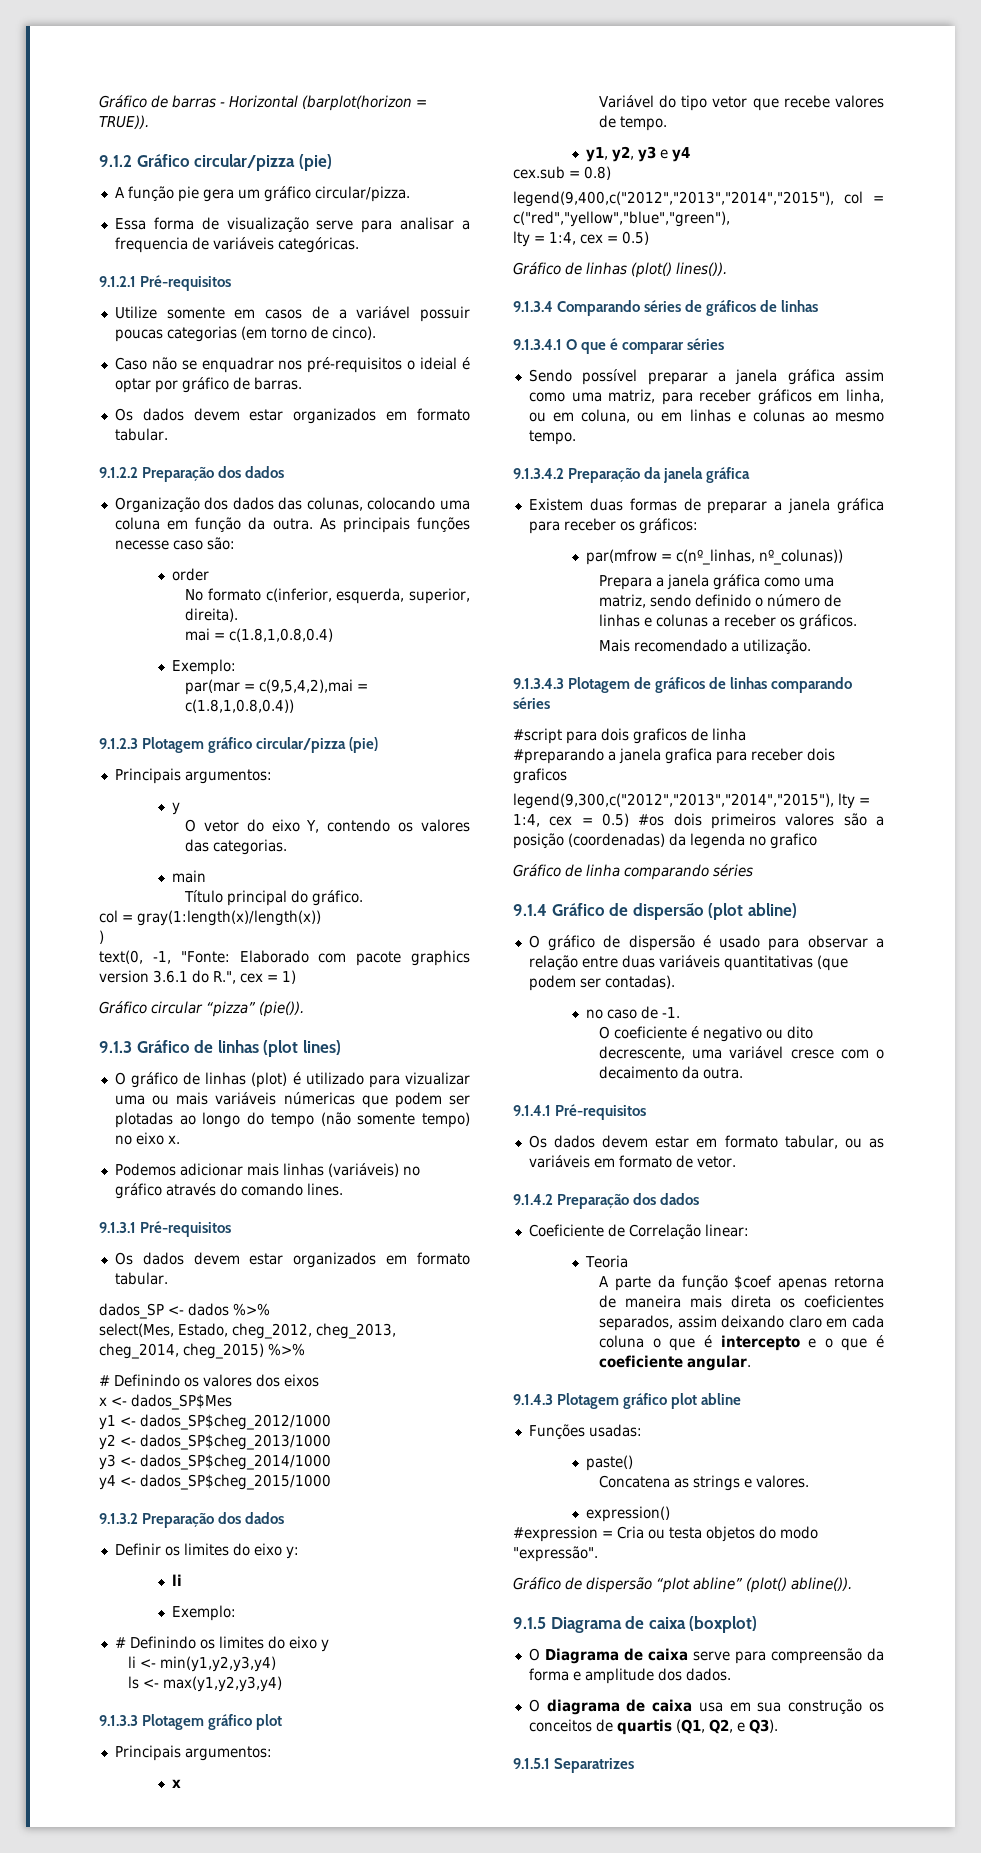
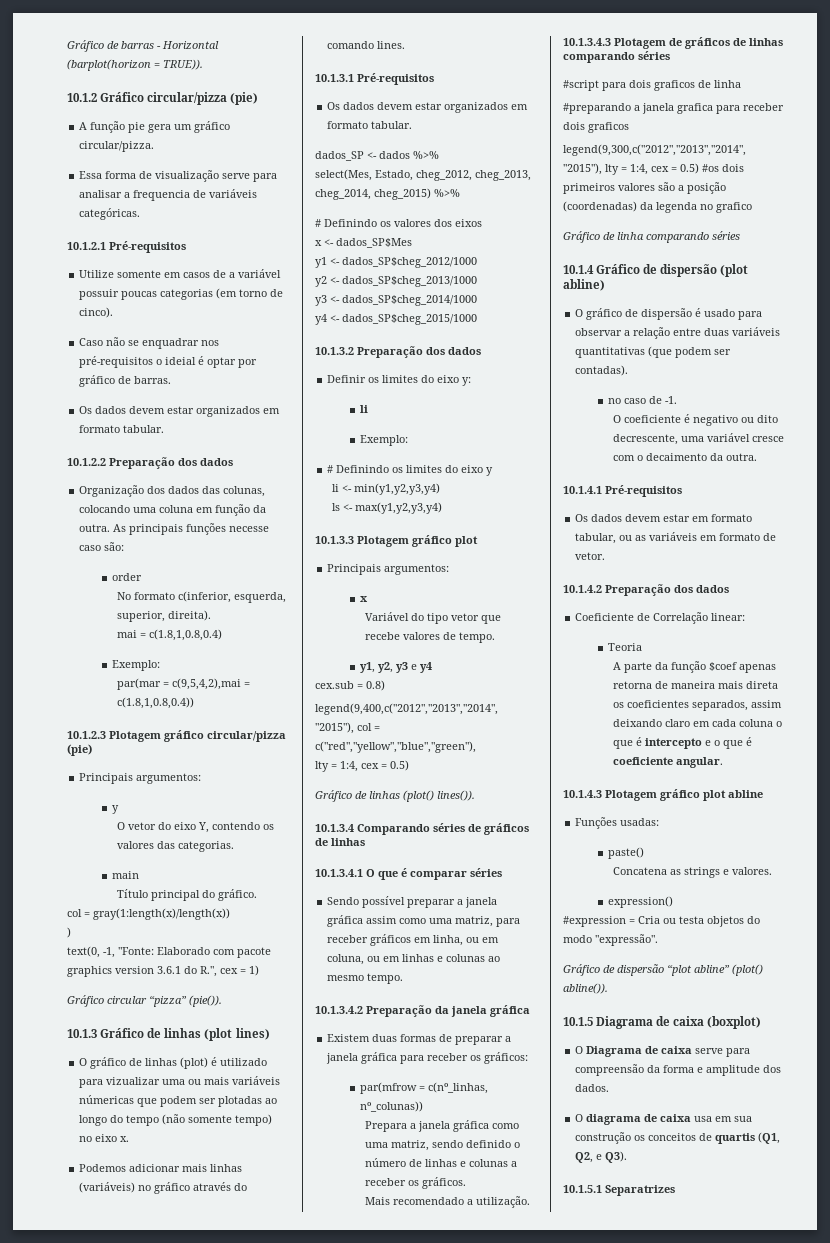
[99,155,132,167] 9.1.2 -> [67,93,97,102] 10.1.2
[99,276,136,287] 9.1.2.1 -> [67,242,106,250] 10.1.2.1
[99,467,138,478] 9.1.2.2 -> [67,458,106,466] 10.1.2.2
[99,738,138,749] 9.1.2.3 -> [67,731,106,739] 10.1.2.3
[99,1041,132,1053] 9.1.3 -> [67,1029,97,1038] 10.1.3
[99,1222,136,1233] 9.1.3.1 -> [315,74,354,82] 10.1.3.1
[99,1513,138,1524] 9.1.3.2 -> [315,347,354,355] 10.1.3.2
[99,1715,138,1726] 9.1.3.3 -> [315,536,354,544] 10.1.3.3
[513,301,553,312] 9.1.3.4 -> [315,824,354,832] 10.1.3.4
[513,339,562,350] 9.1.3.4.1 -> [315,869,363,877] 10.1.3.4.1
[513,468,564,479] 9.1.3.4.2 -> [315,1006,363,1014] 10.1.3.4.2
[513,678,564,689] 9.1.3.4.3 -> [563,38,611,46] 10.1.3.4.3
[513,904,547,916] 9.1.4 -> [563,265,594,274] 10.1.4
[513,1105,551,1116] 9.1.4.1 -> [563,486,602,494] 10.1.4.1
[513,1194,553,1205] 9.1.4.2 -> [563,585,602,593] 10.1.4.2
[513,1394,553,1405] 9.1.4.3 -> [563,790,602,798] 10.1.4.3
[513,1617,546,1629] 9.1.5 -> [563,1017,593,1026] 10.1.5
[513,1758,550,1769] 9.1.5.1 -> [563,1185,602,1193] 10.1.5.1

